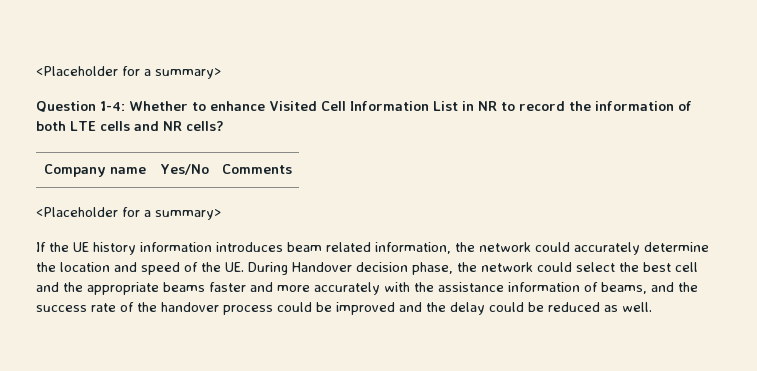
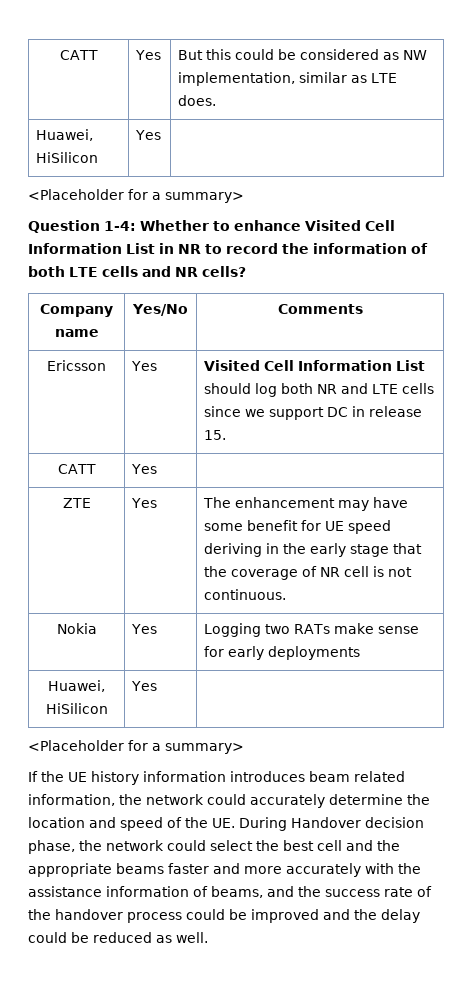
(36, 71) none -> [59,50,98,60] [135,50,162,60] [178,49,428,60] [178,72,398,86] [178,95,217,106] [36,129,94,141] [36,152,99,163] [135,130,162,140] CATT | Yes | But this could be considered as NW implementation, similar as LTE does. // Huawei, HiSilicon | Yes | //
(292, 169) none -> [47,360,106,371] [131,361,158,371] [204,360,426,371] [204,383,435,397] [204,406,423,420] [204,430,227,440] [57,464,96,474] [131,464,158,474] [62,498,91,508] [131,498,158,508] [203,497,409,511] [204,520,392,534] [204,543,423,557] [204,566,413,580] [204,589,287,600] [56,623,97,634] [131,624,158,634] [204,623,420,637] [204,646,361,660] [48,680,105,692] [45,703,108,714] [131,681,158,691] // Ericsson | Yes | Visited Cell Information List should log both NR and LTE cells since we support DC in release 15. // CATT | Yes | // ZTE | Yes | The enhancement may have some benefit for UE speed deriving in the early stage that the coverage of NR cell is not continuous. // Nokia | Yes | Logging two RATs make sense for early deployments // Huawei, HiSilicon | Yes |

